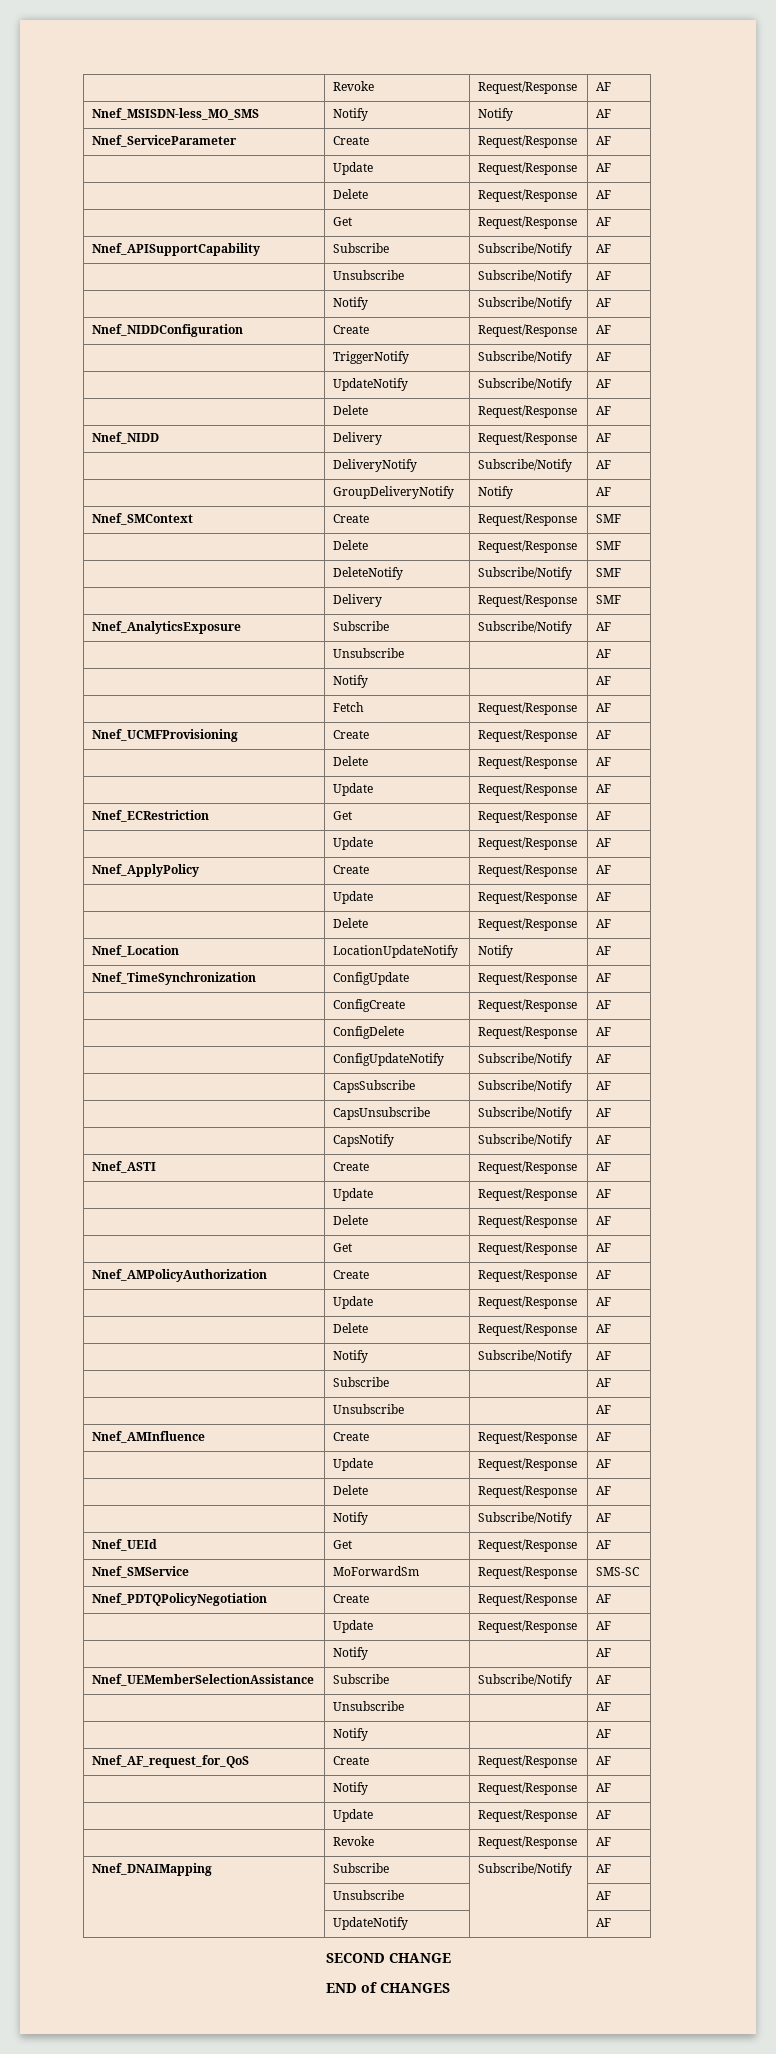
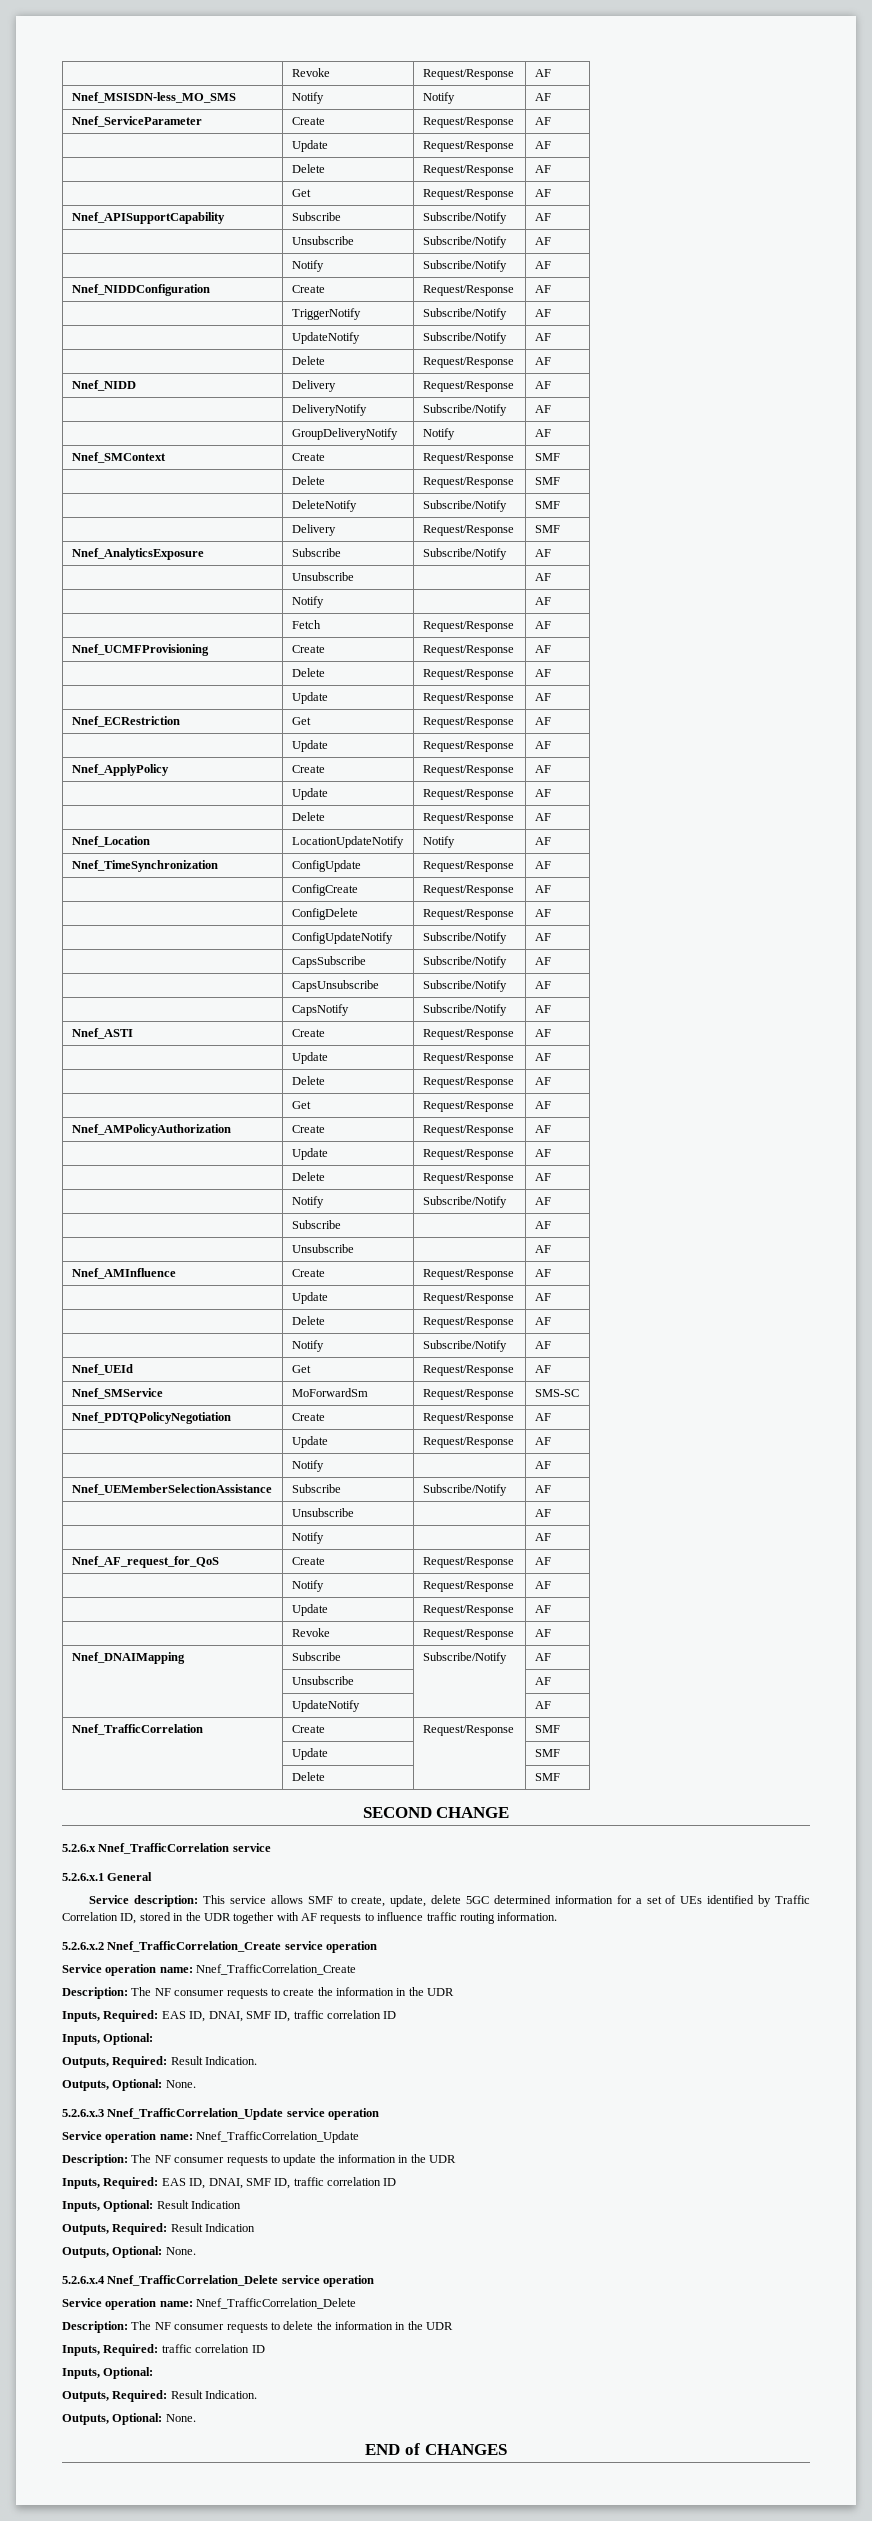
[325,1953,451,1963] // SECOND CHANGE -> [71,1724,203,1735] [291,1725,325,1733] [422,1725,514,1736] [534,1725,560,1733] [291,1748,328,1760] [534,1749,560,1757] [291,1772,325,1781] [534,1773,560,1781] [362,1807,510,1818] [62,1843,271,1854] [62,1872,153,1881] [89,1895,811,1907] [62,1912,558,1924] [62,1941,378,1953] [62,1964,357,1976] [62,1987,455,1999] [62,2010,397,2022] [62,2033,154,2045] [62,2056,258,2068] [62,2079,196,2091] [62,2108,380,2120] [62,2131,360,2143] [62,2154,457,2166] [62,2177,397,2189] [62,2200,242,2212] [62,2223,256,2235] [62,2246,196,2258] [62,2275,375,2287] [62,2298,357,2310] [62,2321,454,2333] [62,2344,265,2356] [62,2367,154,2379] [62,2390,258,2402] [62,2413,196,2425] // Nnef_TrafficCorrelation | Create | Request/Response | SMF // | Update | | SMF // | Delete | | SMF // SECOND CHANGE // 5.2.6.x Nnef_TrafficCorrelation service // 5.2.6.x.1 General // Service description: This service allows SMF to create, update, delete 5GC determined information for a set of UEs identified by Traffic Correlation ID, stored in the UDR together with AF requests to influence traffic routing information. // 5.2.6.x.2 Nnef_TrafficCorrelation_Create service operation // Service operation name: Nnef_TrafficCorrelation_Create // Description: The NF consumer requests to create the information in the UDR // Inputs, Required: EAS ID, DNAI, SMF ID, traffic correlation ID // Inputs, Optional: // Outputs, Required: Result Indication. // Outputs, Optional: None. // 5.2.6.x.3 Nnef_TrafficCorrelation_Update service operation // Service operation name: Nnef_TrafficCorrelation_Update // Description: The NF consumer requests to update the information in the UDR // Inputs, Required: EAS ID, DNAI, SMF ID, traffic correlation ID // Inputs, Optional: Result Indication // Outputs, Required: Result Indication // Outputs, Optional: None. // 5.2.6.x.4 Nnef_TrafficCorrelation_Delete service operation // Service operation name: Nnef_TrafficCorrelation_Delete // Description: The NF consumer requests to delete the information in the UDR // Inputs, Required: traffic correlation ID // Inputs, Optional: // Outputs, Required: Result Indication. // Outputs, Optional: None.

